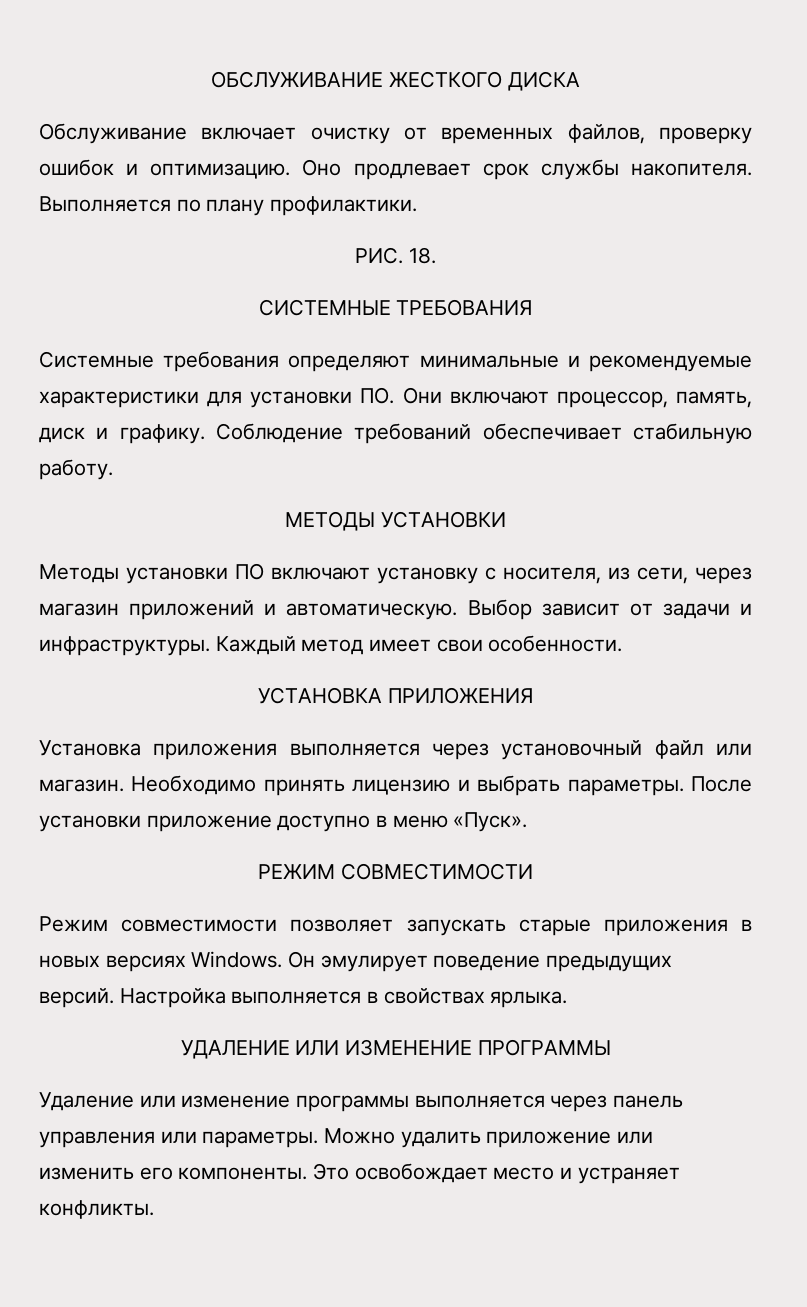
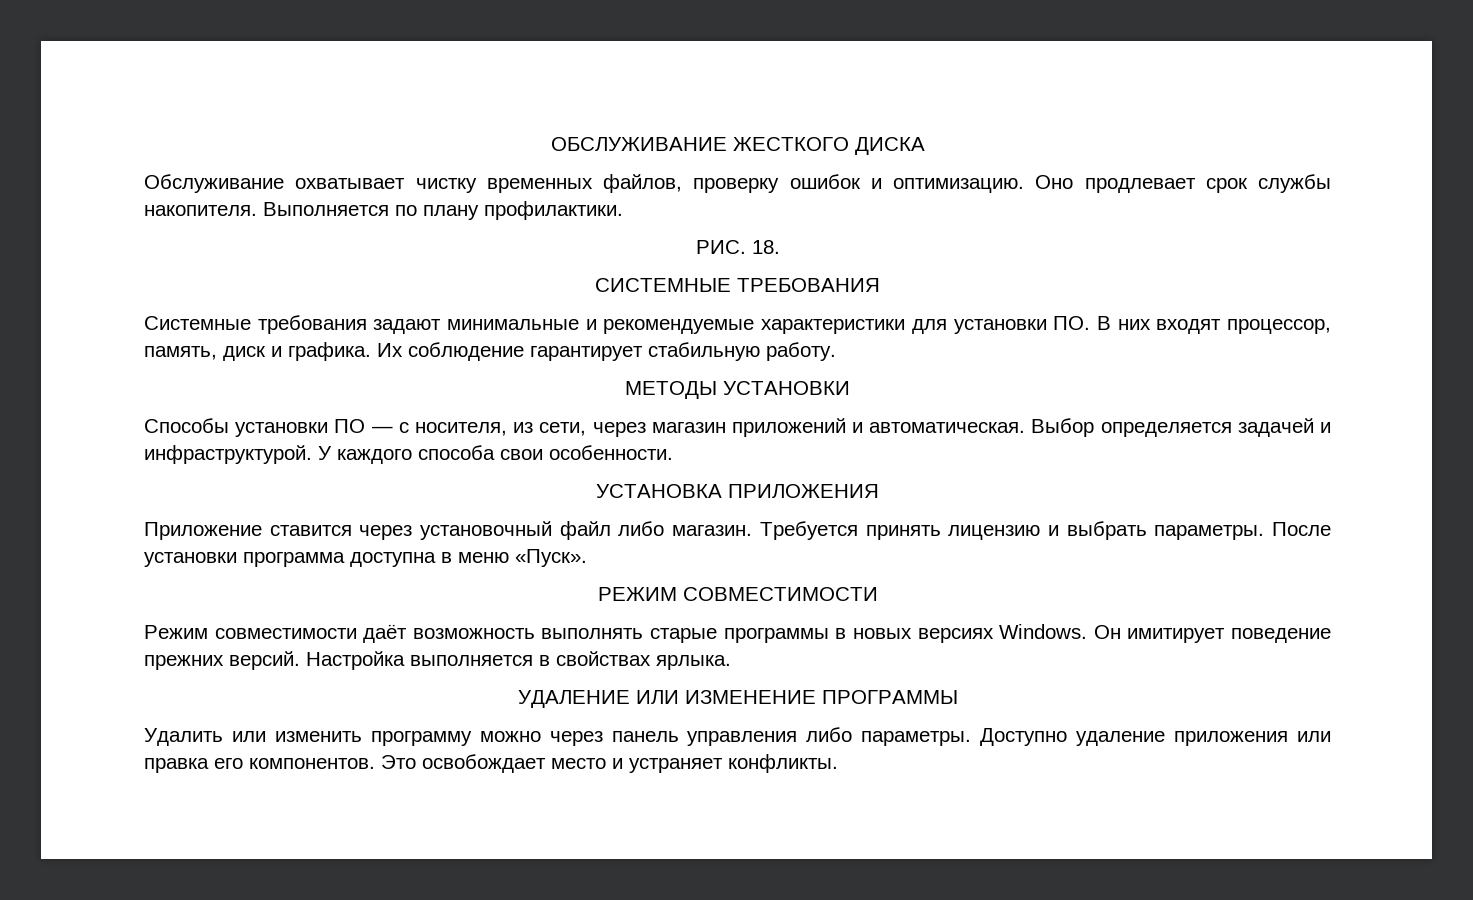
[201,127,427,144] включает очистку от -> [295,178,477,193] охватывает чистку
[288,355,411,372] определяют -> [373,319,442,334] задают
[402,387,549,404] Они включают -> [1096,316,1222,334] В них входят
[119,423,622,444] графику. Соблюдение требований обеспечивает -> [288,342,643,361] графика. Их соблюдение гарантирует
[39,564,119,583] Методы -> [144,418,229,433] Способы
[271,567,478,584] включают установку -> [371,426,393,433] —
[286,599,752,620] [39,635,623,656] [258,687,533,704] [39,740,752,760] [39,775,257,795] автоматическую. Выбор зависит от задачи и инфраструктуры. Каждый метод имеет свои особенности. // УСТАНОВКА ПРИЛОЖЕНИЯ // Установка приложения выполняется через установочный файл или магазин. Необходимо -> [869,418,1331,437] [144,445,673,464] [596,484,879,498] [144,521,858,540] автоматическая. Выбор определяется задачей и инфраструктурой. У каждого способа свои особенности. // УСТАНОВКА ПРИЛОЖЕНИЯ // Приложение ставится через установочный файл либо магазин. Требуется
[146,815,371,832] приложение доступно -> [243,552,436,567] программа доступна
[290,919,728,936] позволяет запускать старые приложения -> [363,624,829,643] даёт возможность выполнять старые программы
[320,955,673,972] эмулирует поведение предыдущих -> [1127,628,1332,643] [144,655,224,670] имитирует поведение прежних
[39,1092,684,1112] [39,1128,654,1148] [39,1167,308,1180] Удаление или изменение программы выполняется через панель управления или параметры. Можно удалить приложение или изменить его компоненты. -> [144,727,1331,746] [144,758,375,773] Удалить или изменить программу можно через панель управления либо параметры. Доступно удаление приложения или правка его компонентов.

